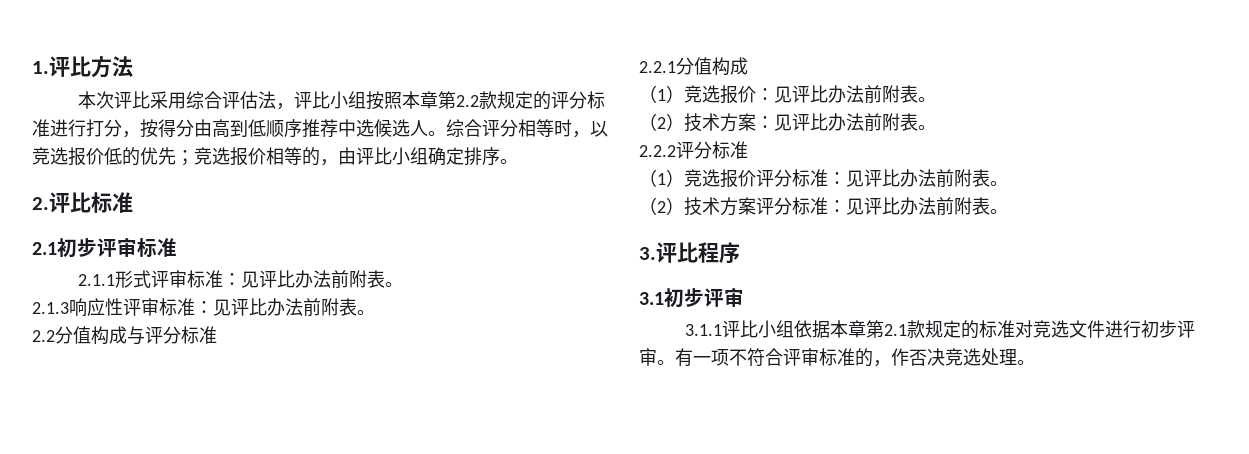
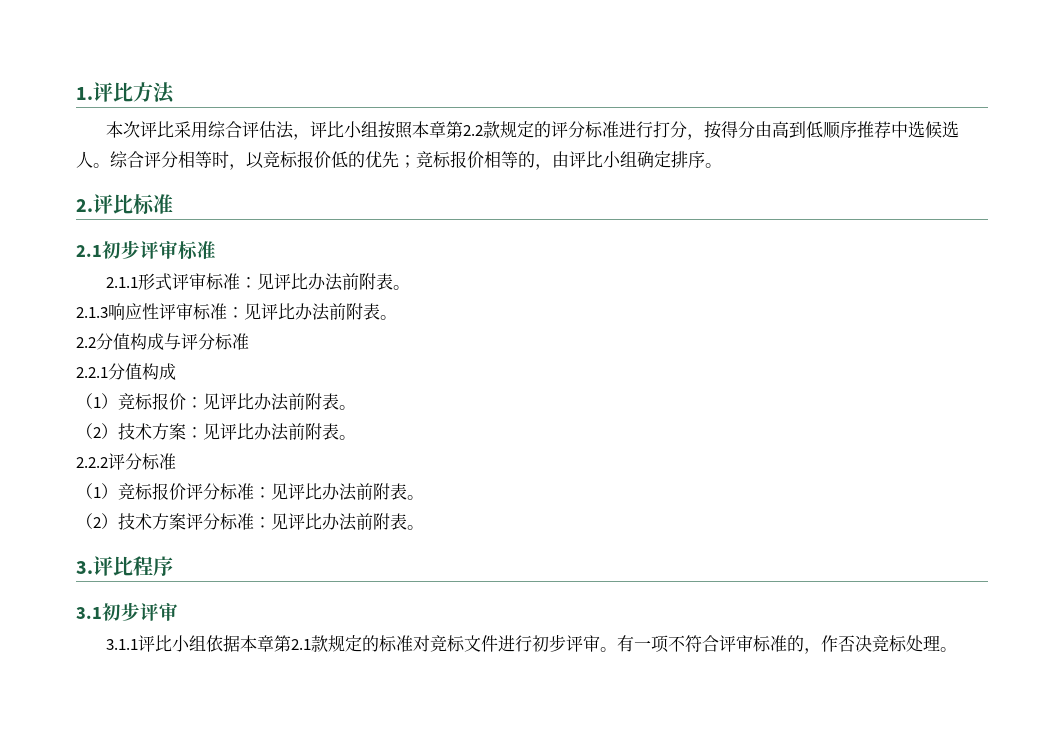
[50,147,68,165] 选 -> [280,151,298,168] 标
[212,147,230,165] 选 -> [433,151,451,168] 标
[702,85,720,103] 选 -> [135,393,153,410] 标
[702,169,720,187] 选 -> [135,483,153,500] 标
[1051,320,1070,338] 选 -> [446,635,465,652] 标
[963,348,981,366] 选 -> [888,635,907,652] 标

